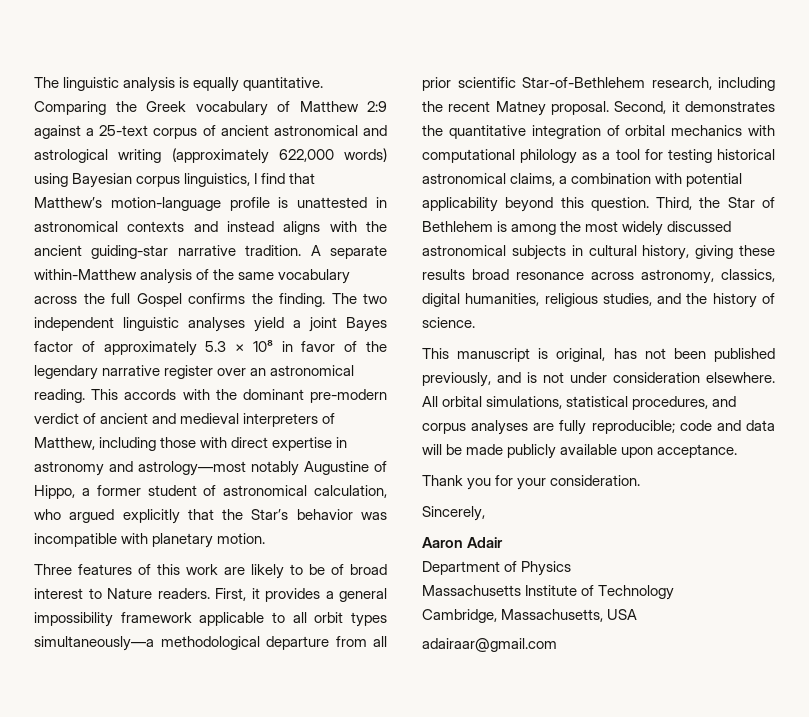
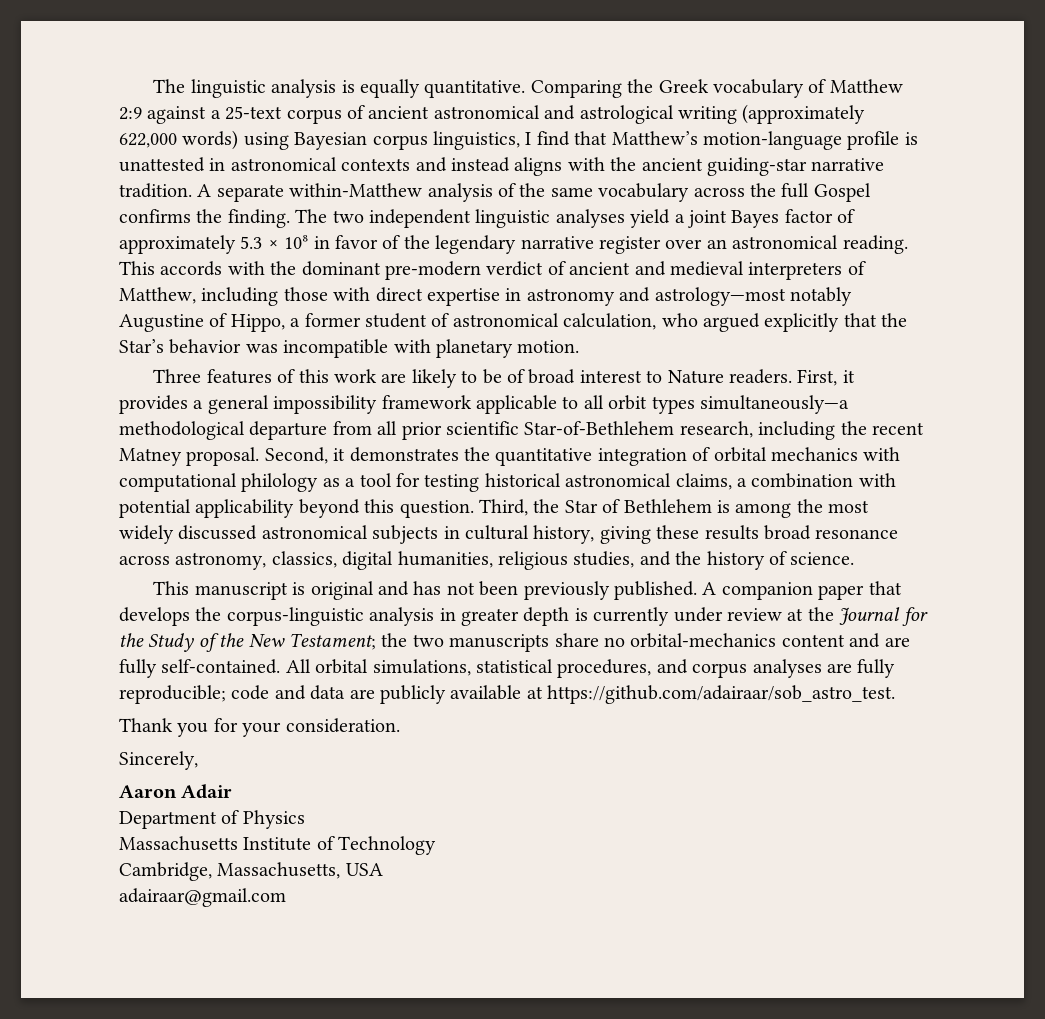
[556,348,606,362] original, -> [310,581,409,600] original and
[714,348,775,362] [422,372,775,387] published previously, and is not under consideration elsewhere. -> [523,581,902,600] [119,607,928,626] [119,633,910,652] [119,659,281,678] previously published. A companion paper that develops the corpus-linguistic analysis in greater depth is currently under review at the Journal for the Study of the New Testament; the two manuscripts share no orbital-mechanics content and are fully self-contained.
[422,444,738,459] will be made publicly available upon acceptance. -> [349,685,896,704] are publicly available at https://github.com/adairaar/sob_astro_test.

